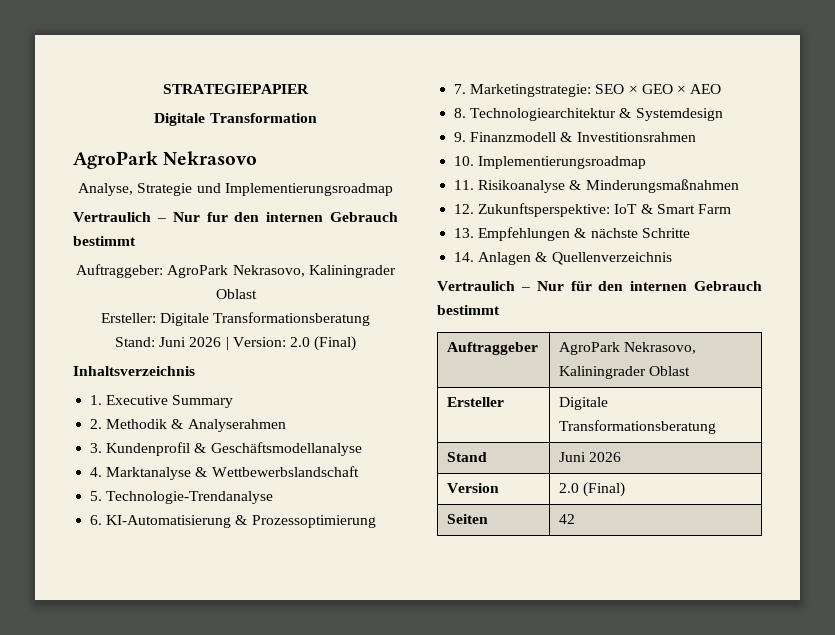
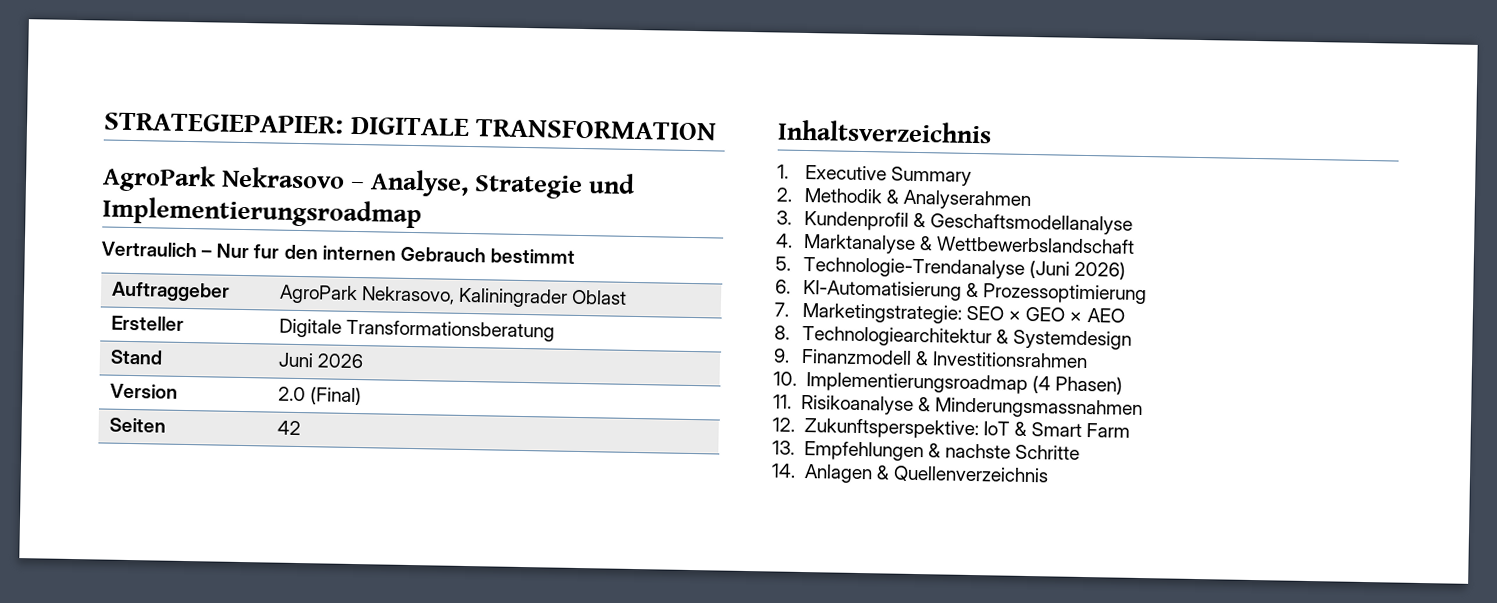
[163,84,309,94] [154,113,317,126] STRATEGIEPAPIER // Digitale Transformation -> [103,112,718,141] STRATEGIEPAPIER: DIGITALE TRANSFORMATION
(258, 158) // -> [350,181,366,190] –
[76,264,396,278] [215,289,257,299] [100,312,371,326] [114,336,357,351] [73,366,195,376] [90,395,234,408] [90,419,286,432] [90,442,362,456] [90,466,359,480] [90,491,274,504] [90,515,376,528] [454,84,722,97] [454,108,723,121] [454,132,696,142] [454,156,647,169] [454,179,739,193] [454,203,731,217] [454,227,690,241] [454,252,672,265] [437,281,762,291] [437,305,500,315] // Auftraggeber: AgroPark Nekrasovo, Kaliningrader Oblast // Ersteller: Digitale Transformationsberatung // Stand: Juni 2026 | Version: 2.0 (Final) // Inhaltsverzeichnis // 1. Executive Summary // 2. Methodik & Analyserahmen // 3. Kundenprofil & Geschäftsmodellanalyse // 4. Marktanalyse & Wettbewerbslandschaft // 5. Technologie-Trendanalyse // 6. KI-Automatisierung & Prozessoptimierung // 7. Marketingstrategie: SEO × GEO × AEO // 8. Technologiearchitektur & Systemdesign // 9. Finanzmodell & Investitionsrahmen // 10. Implementierungsroadmap // 11. Risikoanalyse & Minderungsmaßnahmen // 12. Zukunftsperspektive: IoT & Smart Farm // 13. Empfehlungen & nächste Schritte // 14. Anlagen & Quellenverzeichnis // Vertraulich – Nur für den internen Gebrauch bestimmt -> (575, 256) none
(576, 519) none -> [777,119,992,144] [777,164,973,186] [776,187,1032,211] [776,210,1134,235] [775,233,1136,254] [775,256,1127,280] [775,279,1148,305] [774,302,1125,324] [774,325,1133,350] [773,348,1089,369] [773,371,1123,395] [773,394,1144,420] [772,417,1131,440] [772,440,1080,462] [771,463,1049,485] // Inhaltsverzeichnis // 1. Executive Summary // 2. Methodik & Analyserahmen // 3. Kundenprofil & Geschaftsmodellanalyse // 4. Marktanalyse & Wettbewerbslandschaft // 5. Technologie-Trendanalyse (Juni 2026) // 6. KI-Automatisierung & Prozessoptimierung // 7. Marketingstrategie: SEO × GEO × AEO // 8. Technologiearchitektur & Systemdesign // 9. Finanzmodell & Investitionsrahmen // 10. Implementierungsroadmap (4 Phasen) // 11. Risikoanalyse & Minderungsmassnahmen // 12. Zukunftsperspektive: IoT & Smart Farm // 13. Empfehlungen & nachste Schritte // 14. Anlagen & Quellenverzeichnis

